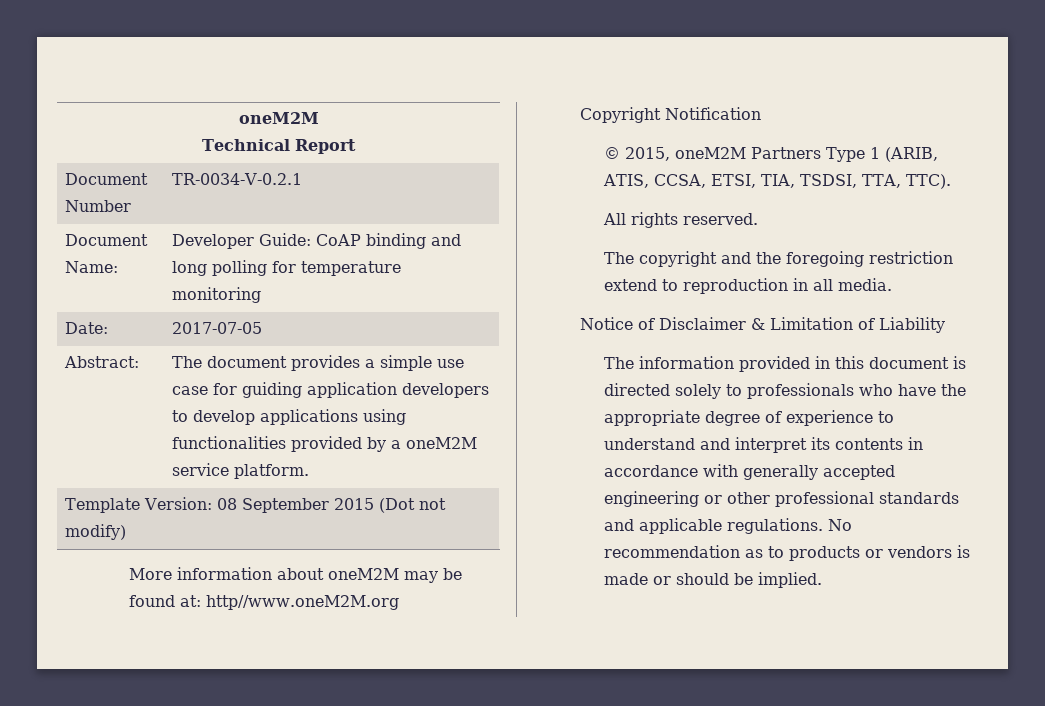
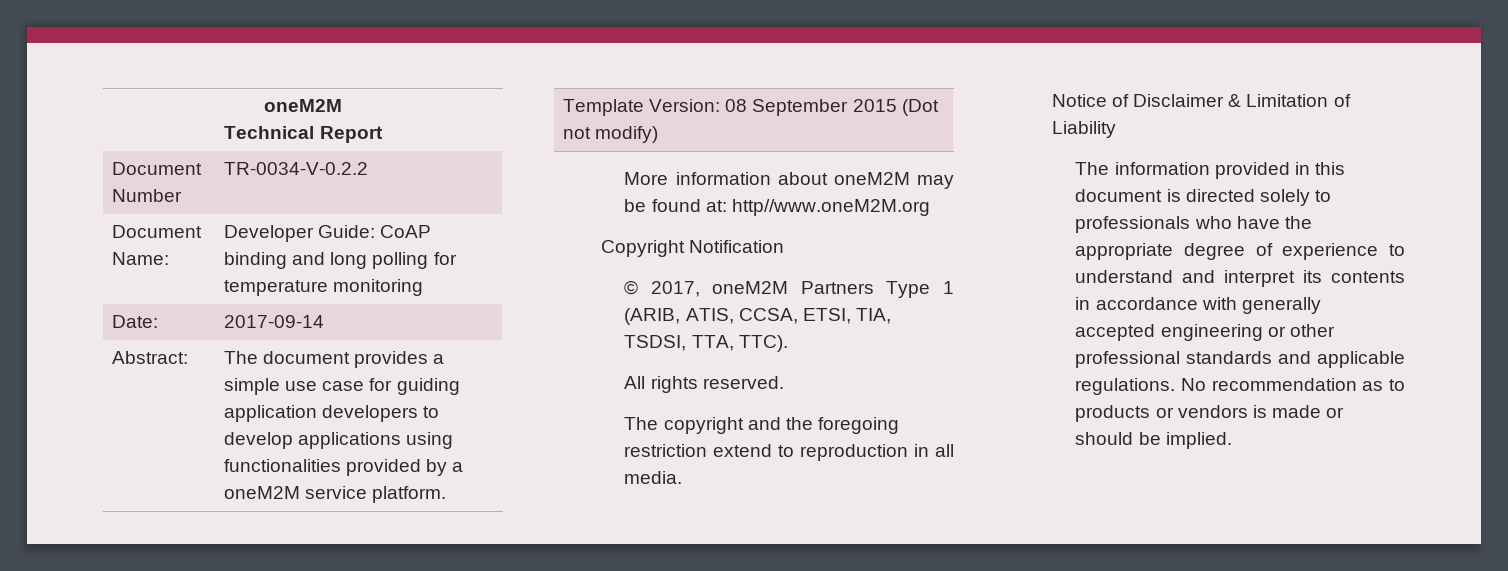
[171,173,302,185] TR-0034-V-0.2.1 -> [223,162,368,175] TR-0034-V-0.2.2
[171,322,262,334] 2017-07-05 -> [223,315,324,328] 2017-09-14
[624,147,670,161] 2015, -> [650,281,700,297] 2017,

